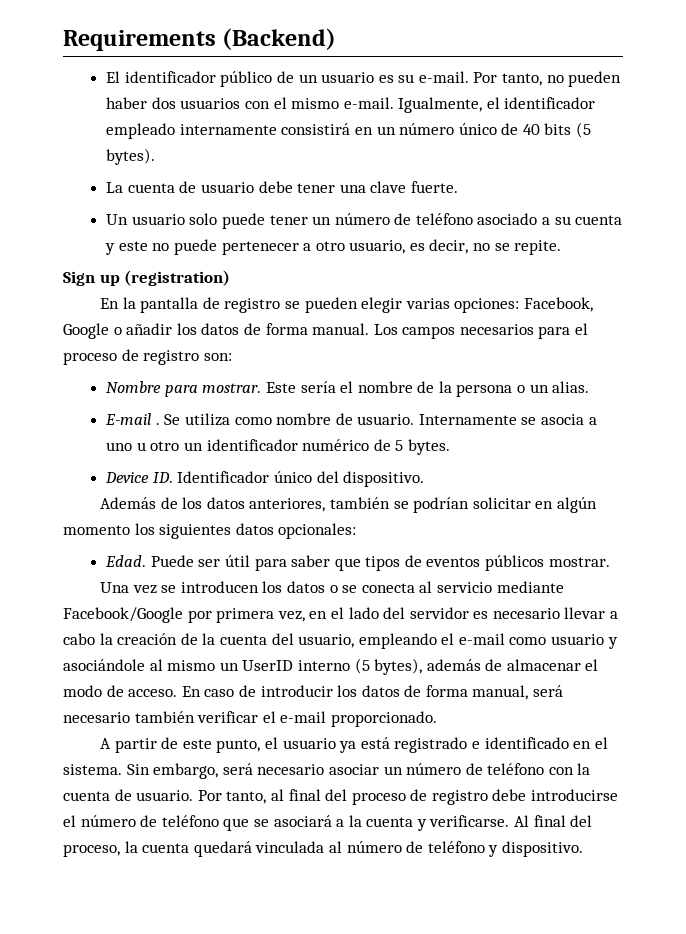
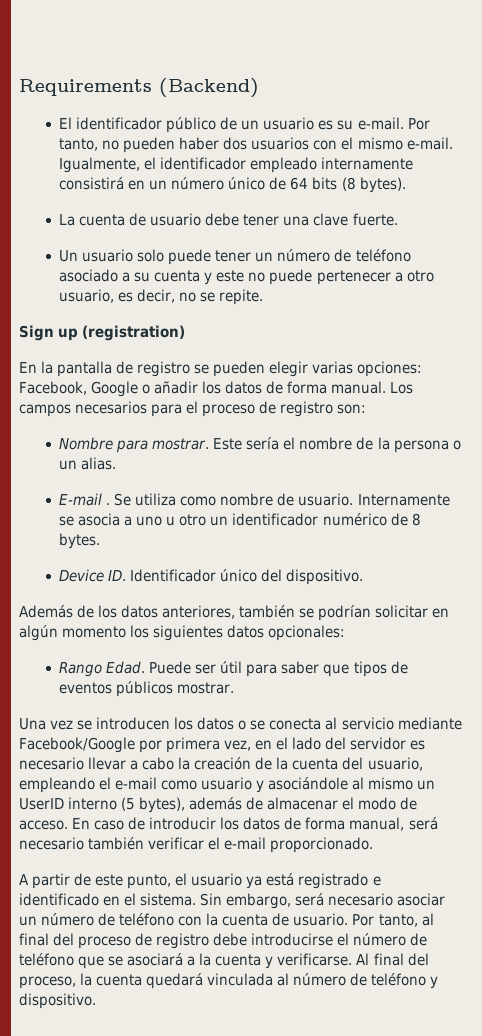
[522,122,592,138] 40 bits (5 -> [290,177,356,191] 64 bits (8
[395,440,404,451] 5 -> [411,513,421,526] 8
(357, 531) none -> [59,662,103,677] Rango

